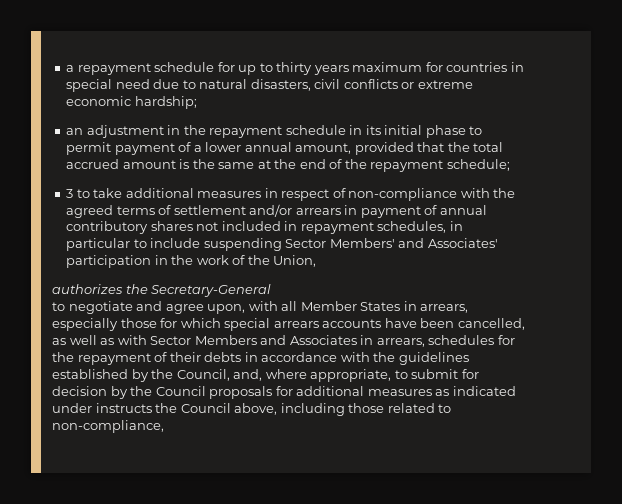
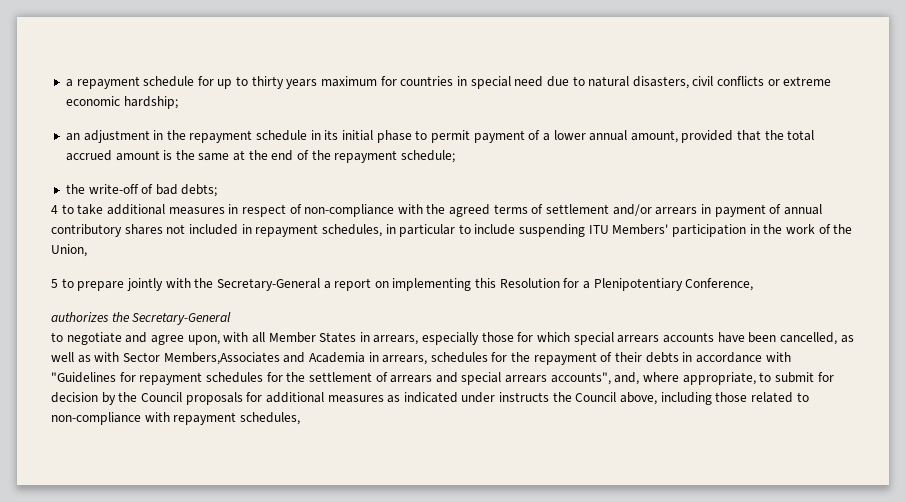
[66,189,74,198] 3 -> [65,184,218,197] [51,205,58,214] the write-off of bad debts; // 4
[285,238,498,248] Sector Members' and Associates' -> [588,224,669,235] ITU Members'
(317, 261) none -> [51,278,754,291] // 5 to prepare jointly with the Secretary-General a report on implementing this Resolution for a Plenipotentiary Conference,
[194,335,357,345] Members and Associates -> [163,352,365,365] Members,Associates and Academia
[373,352,469,365] [52,369,230,382] the guidelines established by the Council, -> [51,372,611,385] "Guidelines for repayment schedules for the settlement of arrears and special arrears accounts",
[52,420,164,433] non-compliance, -> [51,412,300,425] non-compliance with repayment schedules,

